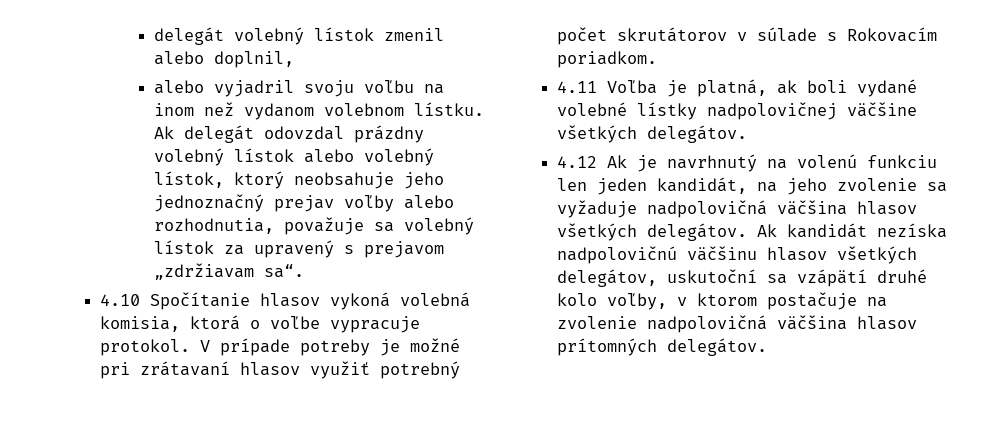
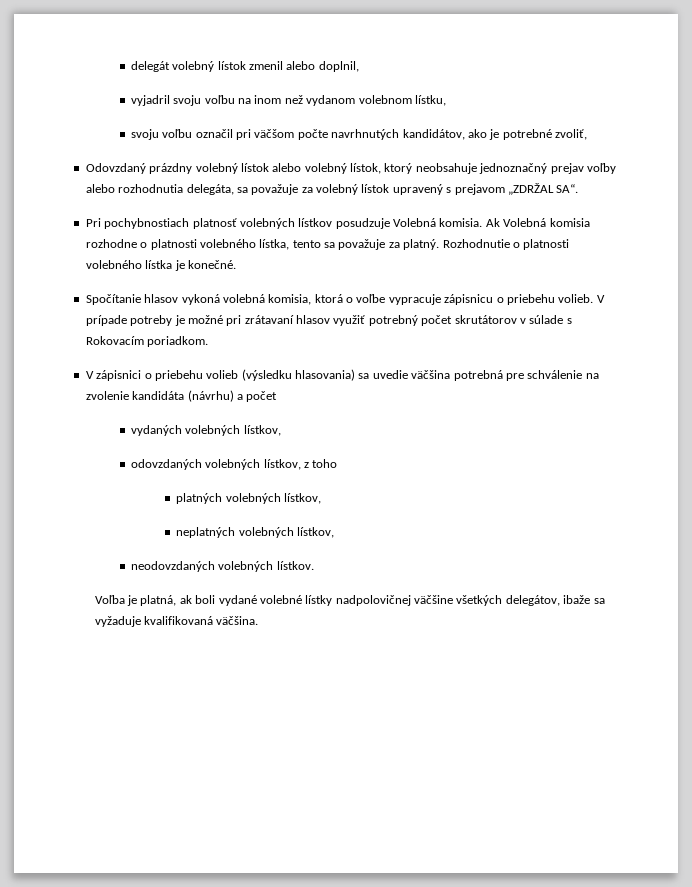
[154,80,205,94] alebo -> (359, 66) none
[414,102,485,116] [154,125,345,143] lístku. Ak delegát odovzdal -> [414,95,446,106] [130,129,588,140] [85,163,146,174] lístku, // svoju voľbu označil pri väčšom počte navrhnutých kandidátov, ako je potrebné zvoliť, // Odovzdaný
[404,172,445,189] jeho -> (477, 168) none
[154,217,475,235] [154,240,245,255] rozhodnutia, považuje sa volebný lístok za -> [118,184,390,195] rozhodnutia delegáta, sa považuje za volebný lístok
[154,263,305,280] [100,294,141,306] „zdržiavam sa“. // 4.10 -> [507,183,579,195] [85,218,590,229] [85,239,570,250] [85,260,236,271] „ZDRŽAL SA“. // Pri pochybnostiach platnosť volebných lístkov posudzuje Volebná komisia. Ak Volebná komisia rozhodne o platnosti volebného lístka, tento sa považuje za platný. Rozhodnutie o platnosti volebného lístka je konečné. //
[100,339,191,356] protokol. -> [444,294,594,305] zápisnicu o priebehu volieb.
[557,81,598,93] 4.11 -> [85,369,599,381] [85,390,278,402] [130,425,281,436] [130,459,338,470] [176,493,321,504] [176,527,334,538] [130,561,314,572] V zápisnici o priebehu volieb (výsledku hlasovania) sa uvedie väčšina potrebná pre schválenie na zvolenie kandidáta (návrhu) a počet // vydaných volebných lístkov, // odovzdaných volebných lístkov, z toho // platných volebných lístkov, // neplatných volebných lístkov, // neodovzdaných volebných lístkov. //
[647,125,748,143] [557,154,938,172] [557,177,948,195] [557,200,918,218] [557,223,948,241] [557,246,918,264] [557,269,928,287] [557,292,888,310] [557,315,918,333] [557,338,768,356] delegátov. // 4.12 Ak je navrhnutý na volenú funkciu len jeden kandidát, na jeho zvolenie sa vyžaduje nadpolovičná väčšina hlasov všetkých delegátov. Ak kandidát nezíska nadpolovičnú väčšinu hlasov všetkých delegátov, uskutoční sa vzápätí druhé kolo voľby, v ktorom postačuje na zvolenie nadpolovičná väčšina hlasov prítomných delegátov. -> [505,595,605,606] [94,616,259,627] delegátov, ibaže sa vyžaduje kvalifikovaná väčšina.

